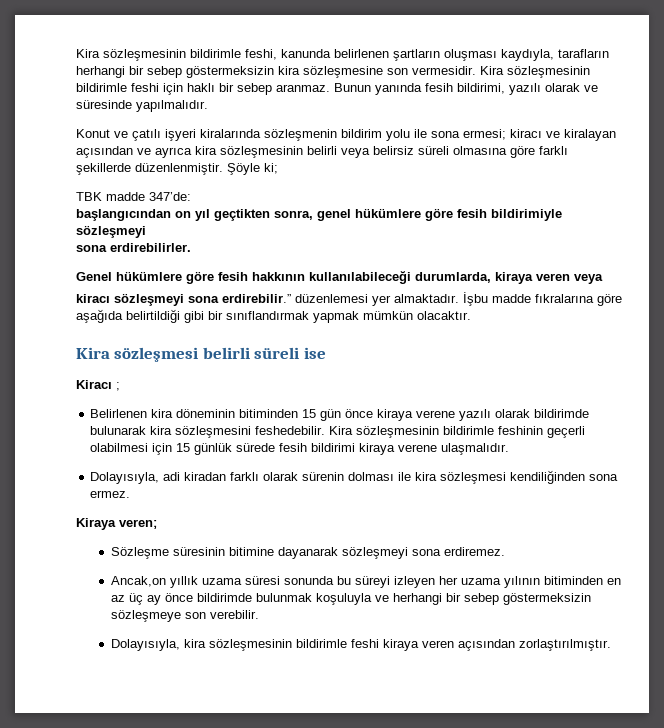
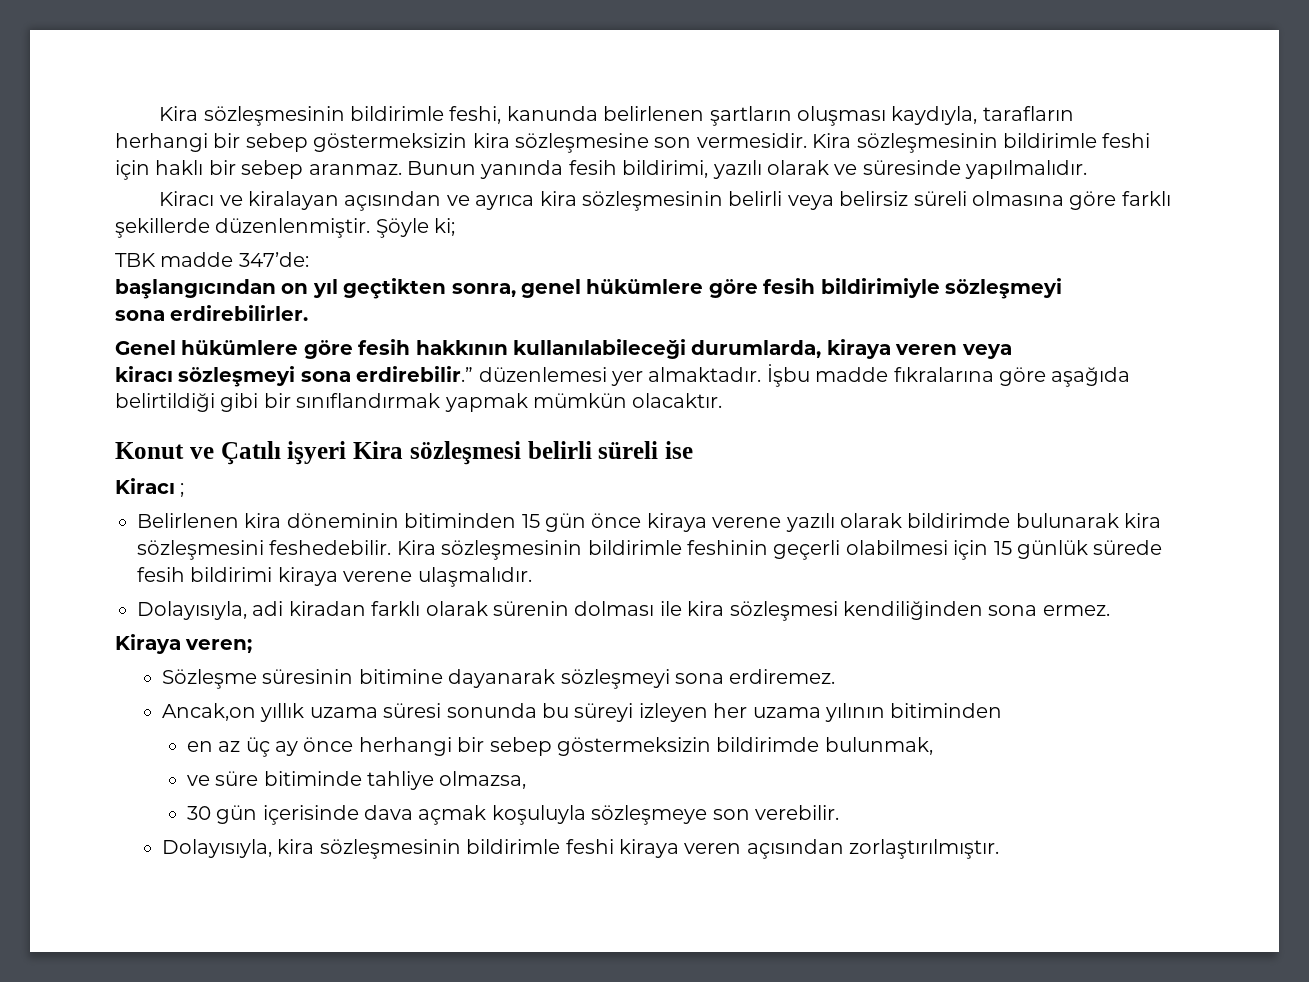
[76,129,542,141] Konut ve çatılı işyeri kiralarında sözleşmenin bildirim yolu ile sona ermesi; kiracı -> [159,191,215,206] Kiracı
(471, 315) none -> [115,441,347,465] Konut ve Çatılı işyeri
(603, 580) none -> (1003, 710) //
[196,593,591,605] bildirimde bulunmak koşuluyla ve herhangi bir sebep göstermeksizin -> [358,737,933,756] [186,771,527,790] [186,805,586,825] herhangi bir sebep göstermeksizin bildirimde bulunmak, // ve süre bitiminde tahliye olmazsa, // 30 gün içerisinde dava açmak koşuluyla

